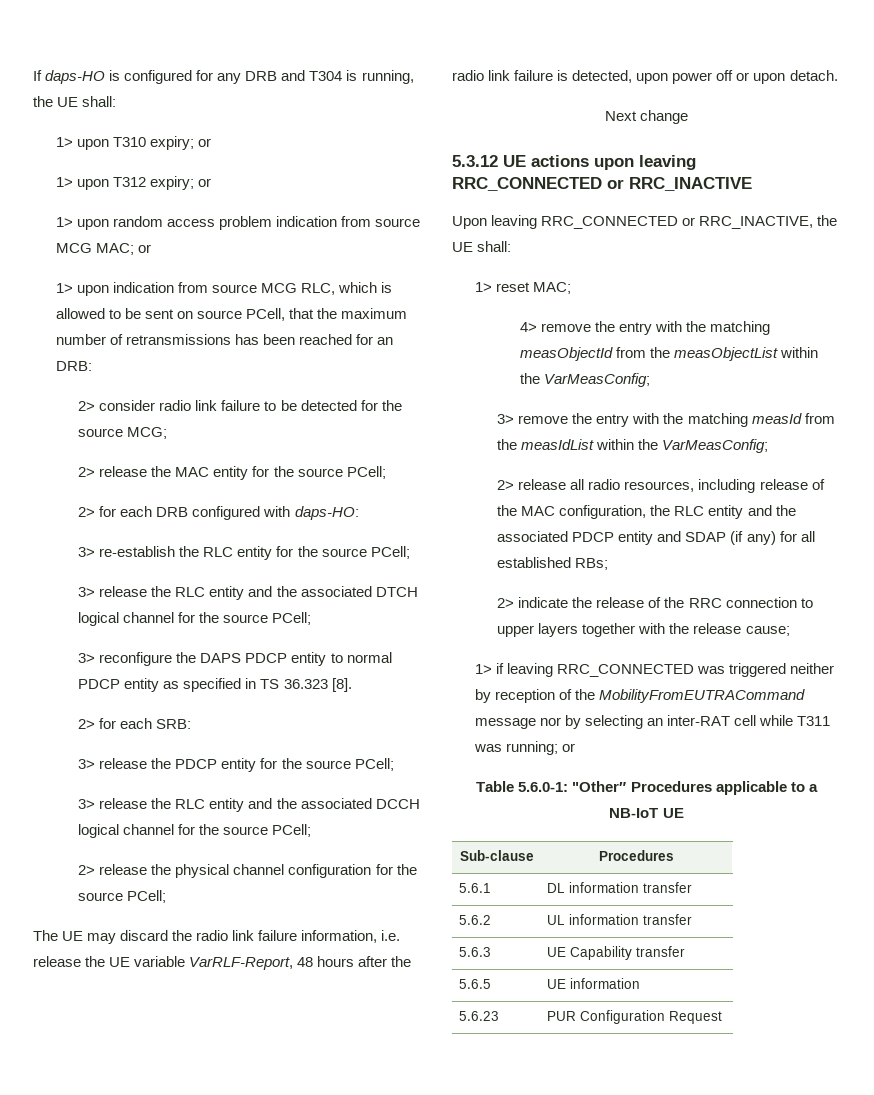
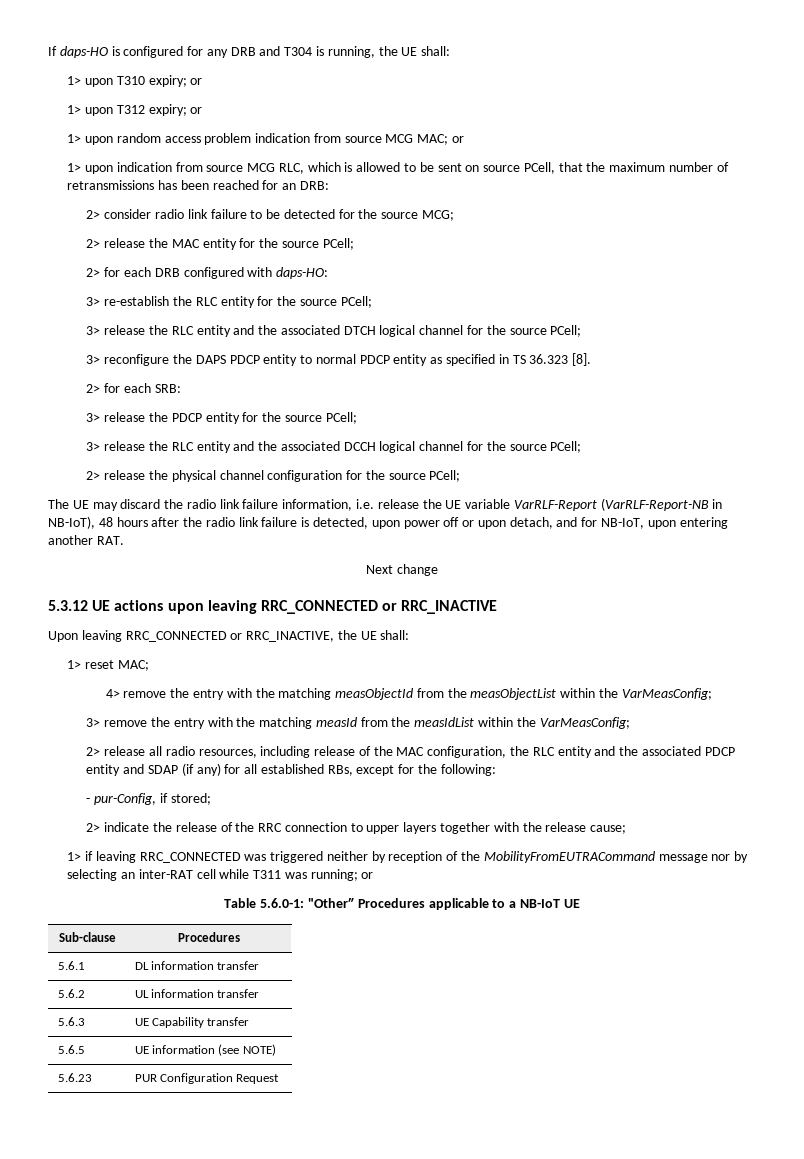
[189,957,294,970] VarRLF-Report, -> [513,498,723,511] [48,516,95,529] VarRLF-Report (VarRLF-Report-NB in NB-IoT),
[789,70,838,81] detach. -> [509,517,728,529] [48,535,124,545] detach, and for NB-IoT, upon entering another RAT.
[575,558,609,570] RBs; -> [327,764,496,776] [86,793,211,805] RBs, except for the following: // - pur-Config, if stored;
(640, 983) none -> [218,1044,276,1056] (see NOTE)

